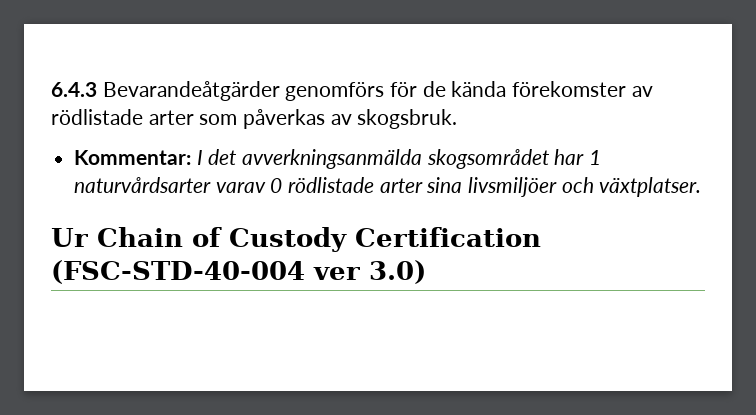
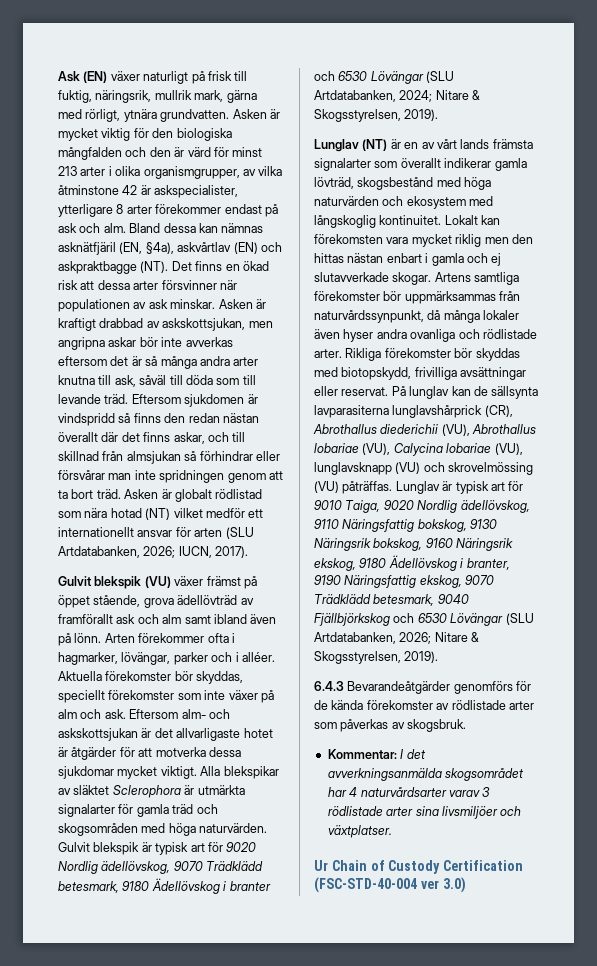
(51, 89) none -> [58,71,248,84] [58,90,257,103] [58,109,280,122] [58,128,232,141] [58,147,263,160] [58,166,283,179] [58,185,239,198] [58,204,278,217] [58,223,264,233] [58,242,282,255] [58,261,269,274] [58,280,237,290] [58,299,266,312] [58,318,273,331] [58,337,233,350] [58,356,259,369] [58,375,256,387] [58,394,258,407] [58,413,259,426] [58,432,246,444] [58,451,280,464] [58,470,283,483] [58,489,263,502] [58,508,264,520] [58,527,254,539] [58,546,249,558] [58,576,257,589] [58,595,254,608] [58,614,277,624] [58,633,235,646] [58,652,275,665] [58,671,244,684] [58,690,274,703] [58,709,230,719] [58,728,273,741] [58,747,241,760] [58,766,279,779] [58,785,245,798] [58,804,218,817] [58,823,268,836] [58,842,257,855] [58,861,264,874] [58,878,271,894] [314,71,455,84] [314,90,481,102] [314,109,439,122] [314,139,533,152] [314,158,527,171] [314,177,492,190] [314,196,494,209] [314,215,501,228] [314,234,533,247] [314,253,502,266] [314,272,520,285] [314,291,521,304] [314,310,520,323] [314,329,537,342] [314,348,520,361] [314,367,527,380] [314,386,539,399] [314,405,513,418] [313,424,537,436] [314,443,523,456] [314,462,534,475] [314,481,524,494] [314,500,530,513] [314,519,498,532] [314,538,514,551] [314,555,510,571] [314,575,495,588] [314,594,469,606] [314,613,534,626] [314,632,480,644] [314,651,439,664] Ask (EN) växer naturligt på frisk till fuktig, näringsrik, mullrik mark, gärna med rörligt, ytnära grundvatten. Asken är mycket viktig för den biologiska mångfalden och den är värd för minst 213 arter i olika organismgrupper, av vilka åtminstone 42 är askspecialister, ytterligare 8 arter förekommer endast på ask och alm. Bland dessa kan nämnas asknätfjäril (EN, §4a), askvårtlav (EN) och askpraktbagge (NT). Det finns en ökad risk att dessa arter försvinner när populationen av ask minskar. Asken är kraftigt drabbad av askskottsjukan, men angripna askar bör inte avverkas eftersom det är så många andra arter knutna till ask, såväl till döda som till levande träd. Eftersom sjukdomen är vindspridd så finns den redan nästan överallt där det finns askar, och till skillnad från almsjukan så förhindrar eller försvårar man inte spridningen genom att ta bort träd. Asken är globalt rödlistad som nära hotad (NT) vilket medför ett internationellt ansvar för arten (SLU Artdatabanken, 2026; IUCN, 2017). // Gulvit blekspik (VU) växer främst på öppet stående, grova ädellövträd av framförallt ask och alm samt ibland även på lönn. Arten förekommer ofta i hagmarker, lövängar, parker och i alléer. Aktuella förekomster bör skyddas, speciellt förekomster som inte växer på alm och ask. Eftersom alm- och askskottsjukan är det allvarligaste hotet är åtgärder för att motverka dessa sjukdomar mycket viktigt. Alla blekspikar av släktet Sclerophora är utmärkta signalarter för gamla träd och skogsområden med höga naturvärden. Gulvit blekspik är typisk art för 9020 Nordlig ädellövskog, 9070 Trädklädd betesmark, 9180 Ädellövskog i branter och 6530 Lövängar (SLU Artdatabanken, 2024; Nitare & Skogsstyrelsen, 2019). // Lunglav (NT) är en av vårt lands främsta signalarter som överallt indikerar gamla lövträd, skogsbestånd med höga naturvärden och ekosystem med långskoglig kontinuitet. Lokalt kan förekomsten vara mycket riklig men den hittas nästan enbart i gamla och ej slutavverkade skogar. Artens samtliga förekomster bör uppmärksammas från naturvårdssynpunkt, då många lokaler även hyser andra ovanliga och rödlistade arter. Rikliga förekomster bör skyddas med biotopskydd, frivilliga avsättningar eller reservat. På lunglav kan de sällsynta lavparasiterna lunglavshårprick (CR), Abrothallus diederichii (VU), Abrothallus lobariae (VU), Calycina lobariae (VU), lunglavsknapp (VU) och skrovelmössing (VU) påträffas. Lunglav är typisk art för 9010 Taiga, 9020 Nordlig ädellövskog, 9110 Näringsfattig bokskog, 9130 Näringsrik bokskog, 9160 Näringsrik ekskog, 9180 Ädellövskog i branter, 9190 Näringsfattig ekskog, 9070 Trädklädd betesmark, 9040 Fjällbjörkskog och 6530 Lövängar (SLU Artdatabanken, 2026; Nitare & Skogsstyrelsen, 2019). //
[589,150,602,165] 1 -> [349,787,358,797] 4
[270,178,283,193] 0 -> [482,787,491,797] 3

